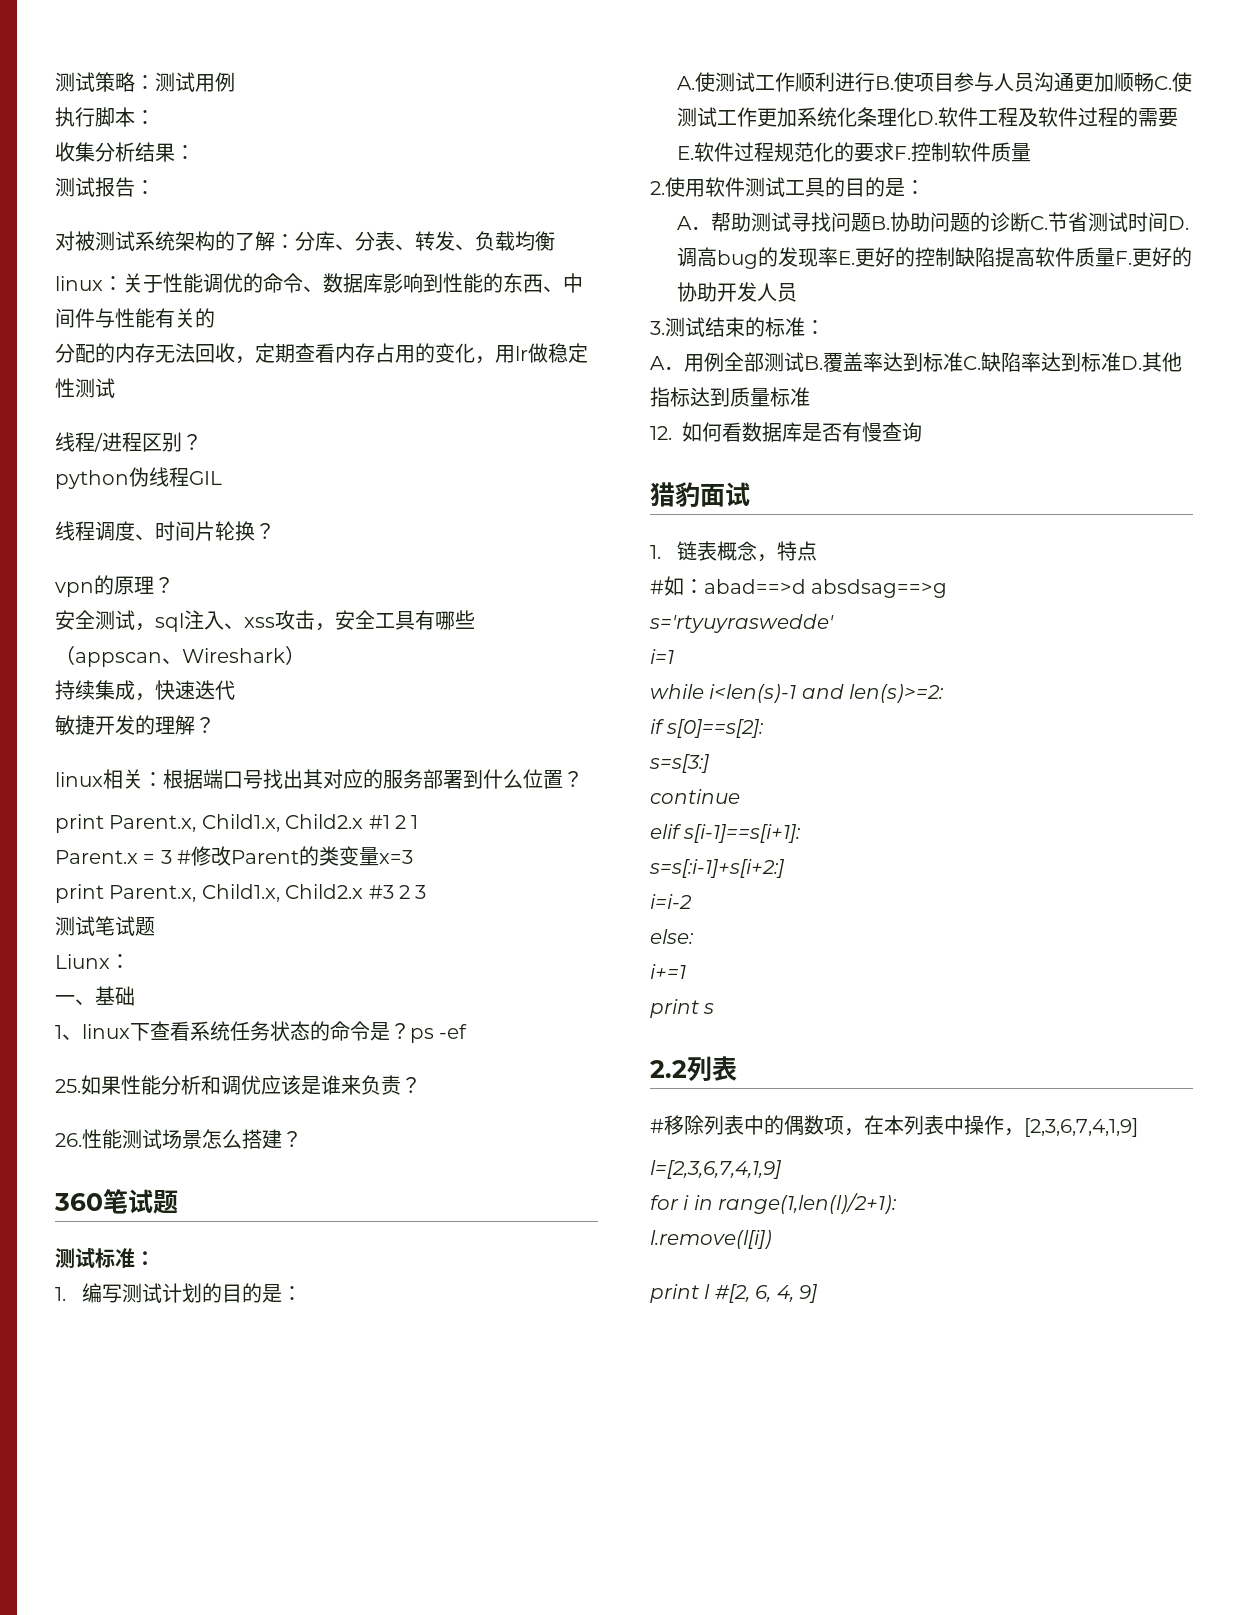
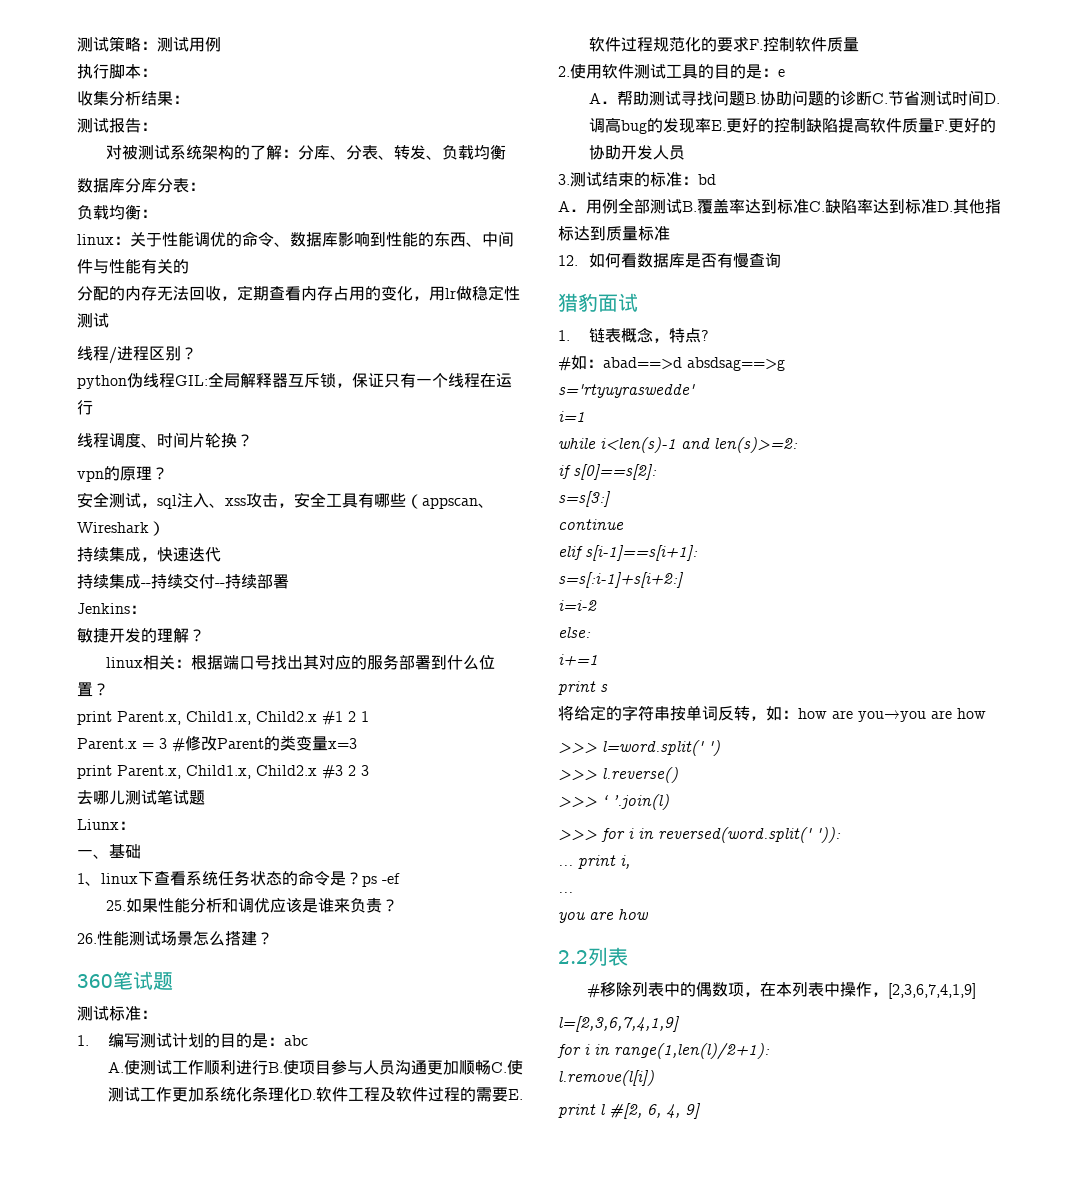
(555, 241) none -> [77,178,205,193] [77,205,157,220] // 数据库分库分表： // 负载均衡：
[189,471,222,485] GIL -> [175,372,512,388] [77,400,93,415] GIL:全局解释器互斥锁，保证只有一个线程在运行
(235, 690) none -> [77,574,289,589] [77,603,146,614] // 持续集成--持续交付--持续部署 // Jenkins：
(427, 892) none -> [77,790,125,805] 去哪儿
(302, 1293) none -> [283,1035,308,1046] abc
(925, 187) none -> [778,69,785,77] e
(825, 327) none -> [698,174,716,185] bd
(817, 551) none -> [700,330,709,341] ?
(715, 1008) none -> [558,705,986,722] [558,740,720,756] [558,767,678,783] [558,794,669,810] [558,827,841,843] [558,855,630,869] [558,892,573,893] [558,909,649,923] // 将给定的字符串按单词反转，如：how are you→you are how // >>> l=word.split(' ') // >>> l.reverse() // >>> ‘ ’.join(l) // >>> for i in reversed(word.split(' ')): // ... print i, // ... // you are how

